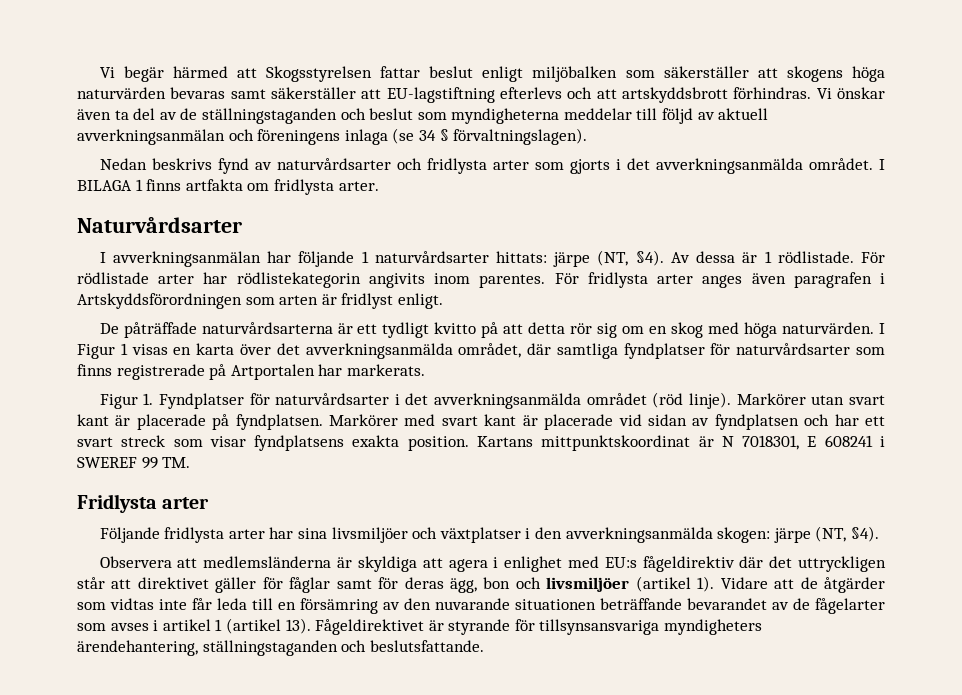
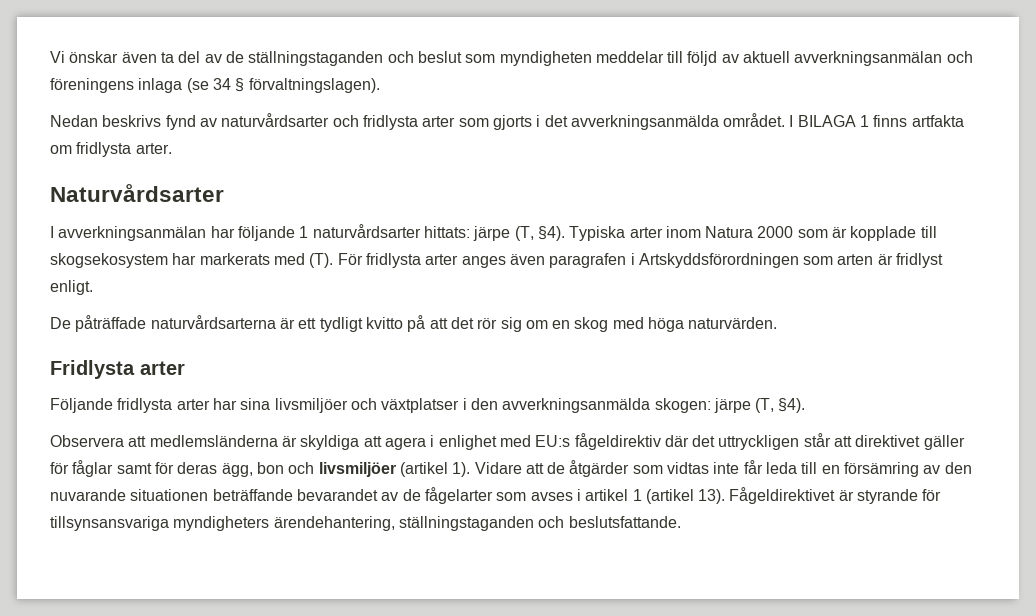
[99,66,885,82] [77,87,832,103] Vi begär härmed att Skogsstyrelsen fattar beslut enligt miljöbalken som säkerställer att skogens höga naturvärden bevaras samt säkerställer att EU-lagstiftning efterlevs och att artskyddsbrott förhindras. Vi -> [50,51,65,63] Vi
[451,108,560,124] myndigheterna -> [499,51,592,66] myndigheten
[597,250,886,266] [77,272,546,288] (NT, §4). Av dessa är 1 rödlistade. För rödlistade arter har rödlistekategorin angivits inom parentes. -> [514,226,937,241] [50,253,334,268] (T, §4). Typiska arter inom Natura 2000 som är kopplade till skogsekosystem har markerats med (T).
[528,322,566,334] detta -> [450,317,474,329] det
[878,323,885,334] [77,343,886,359] [77,364,425,380] [99,392,885,409] [77,414,885,430] [77,435,886,451] [77,457,191,469] I Figur 1 visas en karta över det avverkningsanmälda området, där samtliga fyndplatser för naturvårdsarter som finns registrerade på Artportalen har markerats. // Figur 1. Fyndplatser för naturvårdsarter i det avverkningsanmälda området (röd linje). Markörer utan svart kant är placerade på fyndplatsen. Markörer med svart kant är placerade vid sidan av fyndplatsen och har ett svart streck som visar fyndplatsens exakta position. Kartans mittpunktskoordinat är N 7018301, E 608241 i SWEREF 99 TM. -> (778, 323) none
[815,526,847,542] (NT, -> [755,398,775,413] (T,

